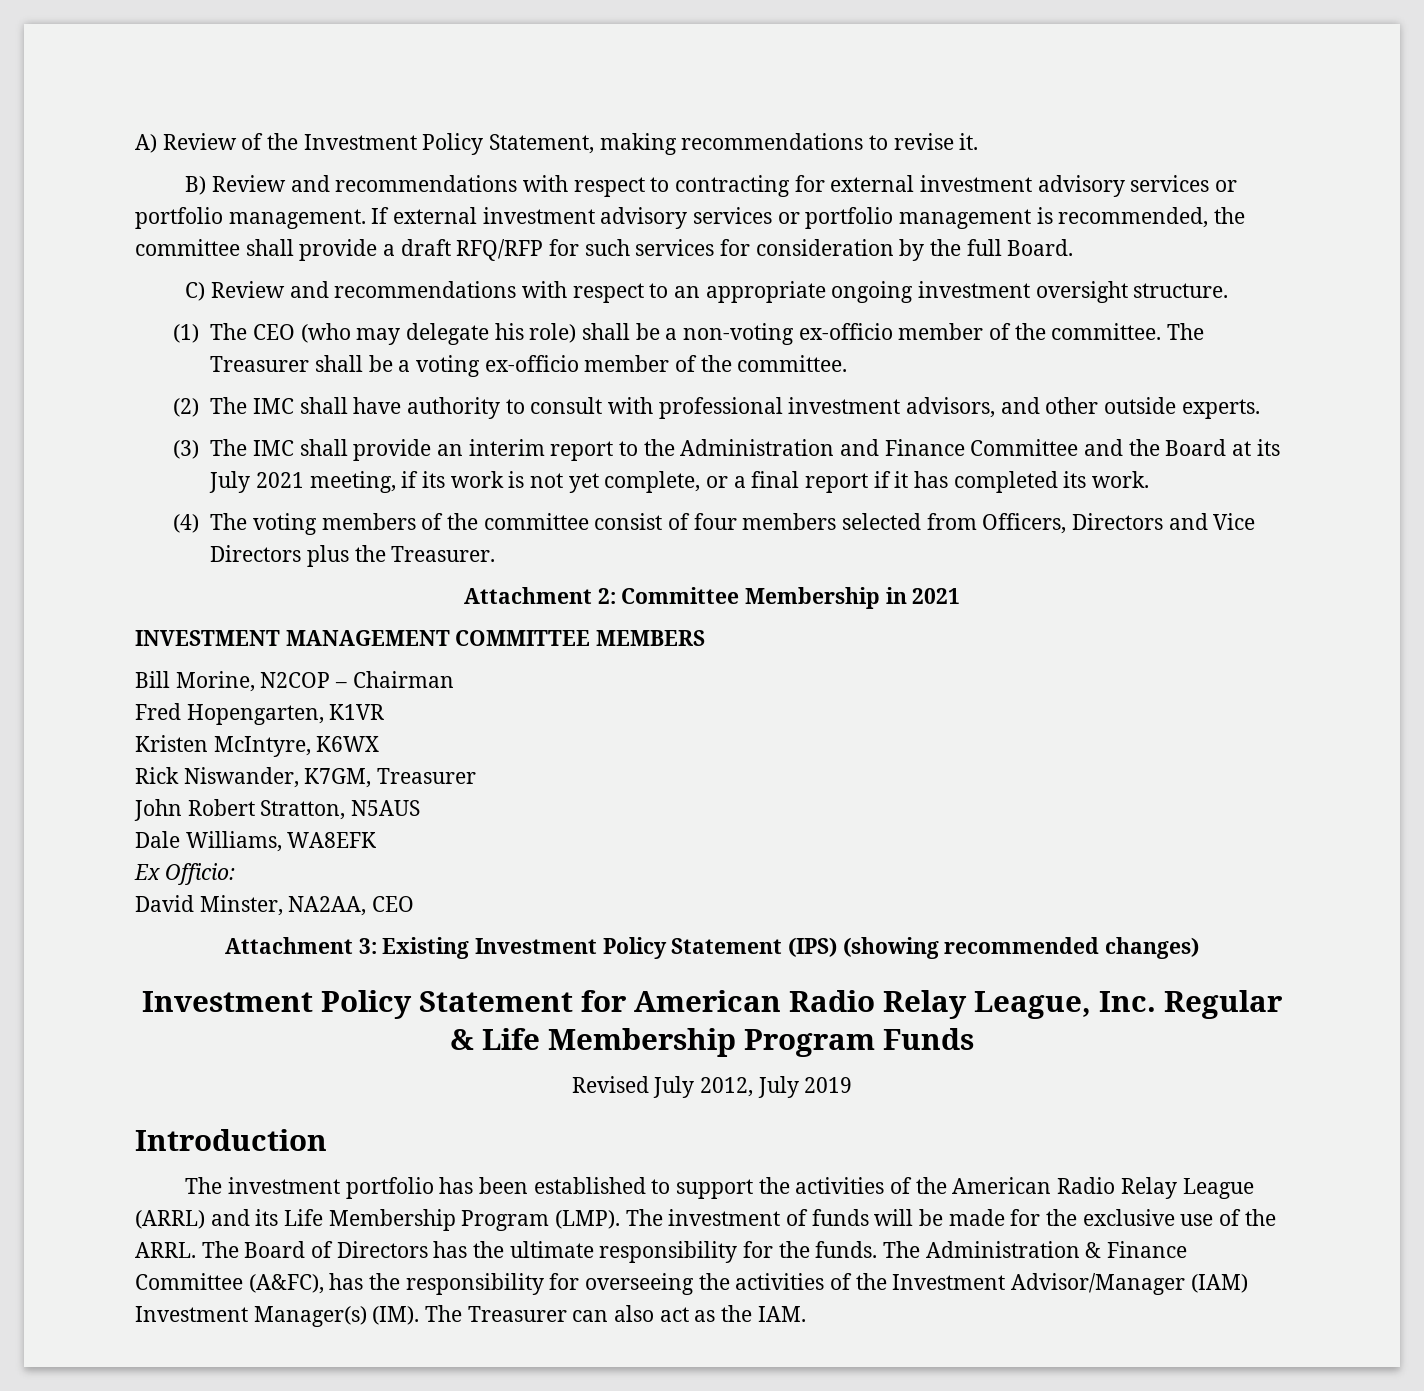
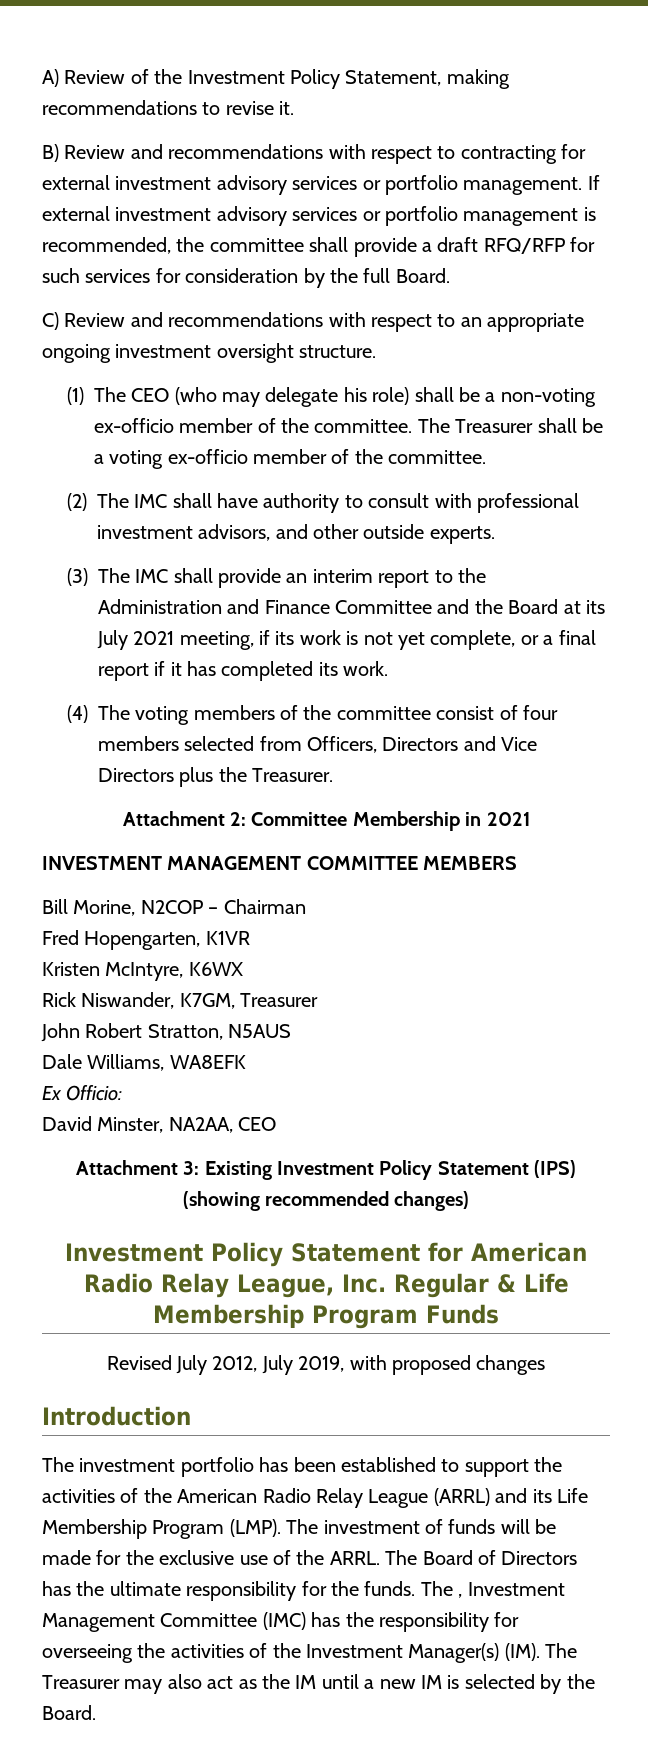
[804,1077,853,1093] 2019 -> [298,1355,546,1375] 2019, with proposed changes
[925,1241,1188,1258] [135,1273,324,1294] Administration & Finance Committee (A&FC), -> [458,1582,565,1598] [42,1612,306,1632] , Investment Management Committee (IMC)
[1011,1273,1248,1295] [135,1306,248,1322] Advisor/Manager (IAM) Investment -> (403, 1651) none
[572,1310,609,1322] can -> [124,1679,163,1694] may
[757,1306,806,1322] IAM. -> [295,1674,595,1694] [42,1705,96,1720] IM until a new IM is selected by the Board.

